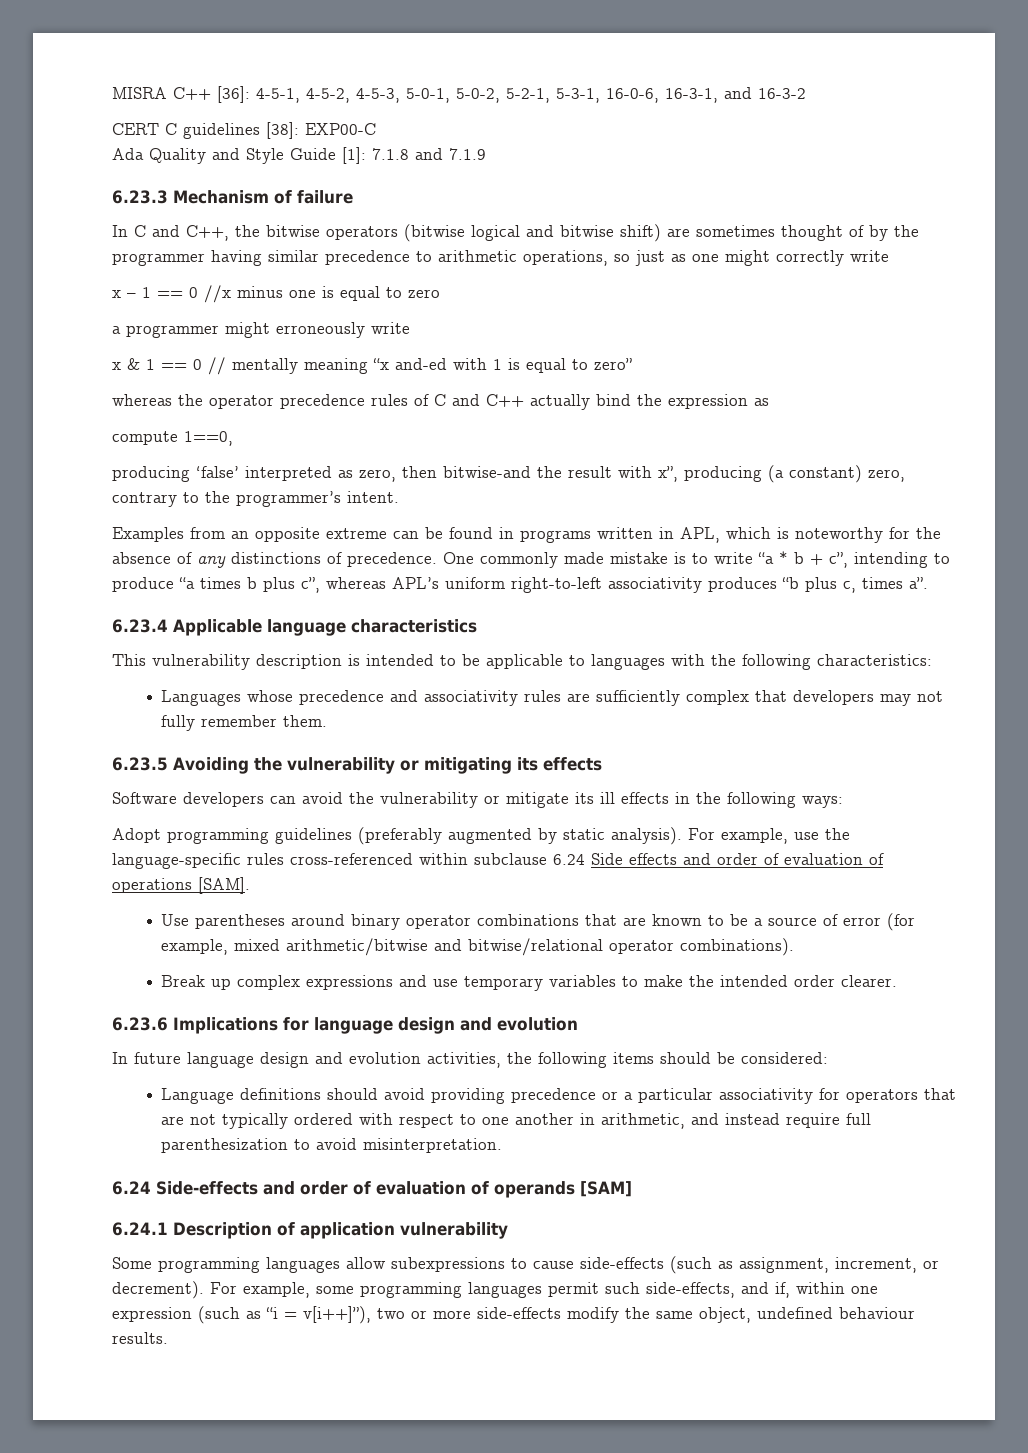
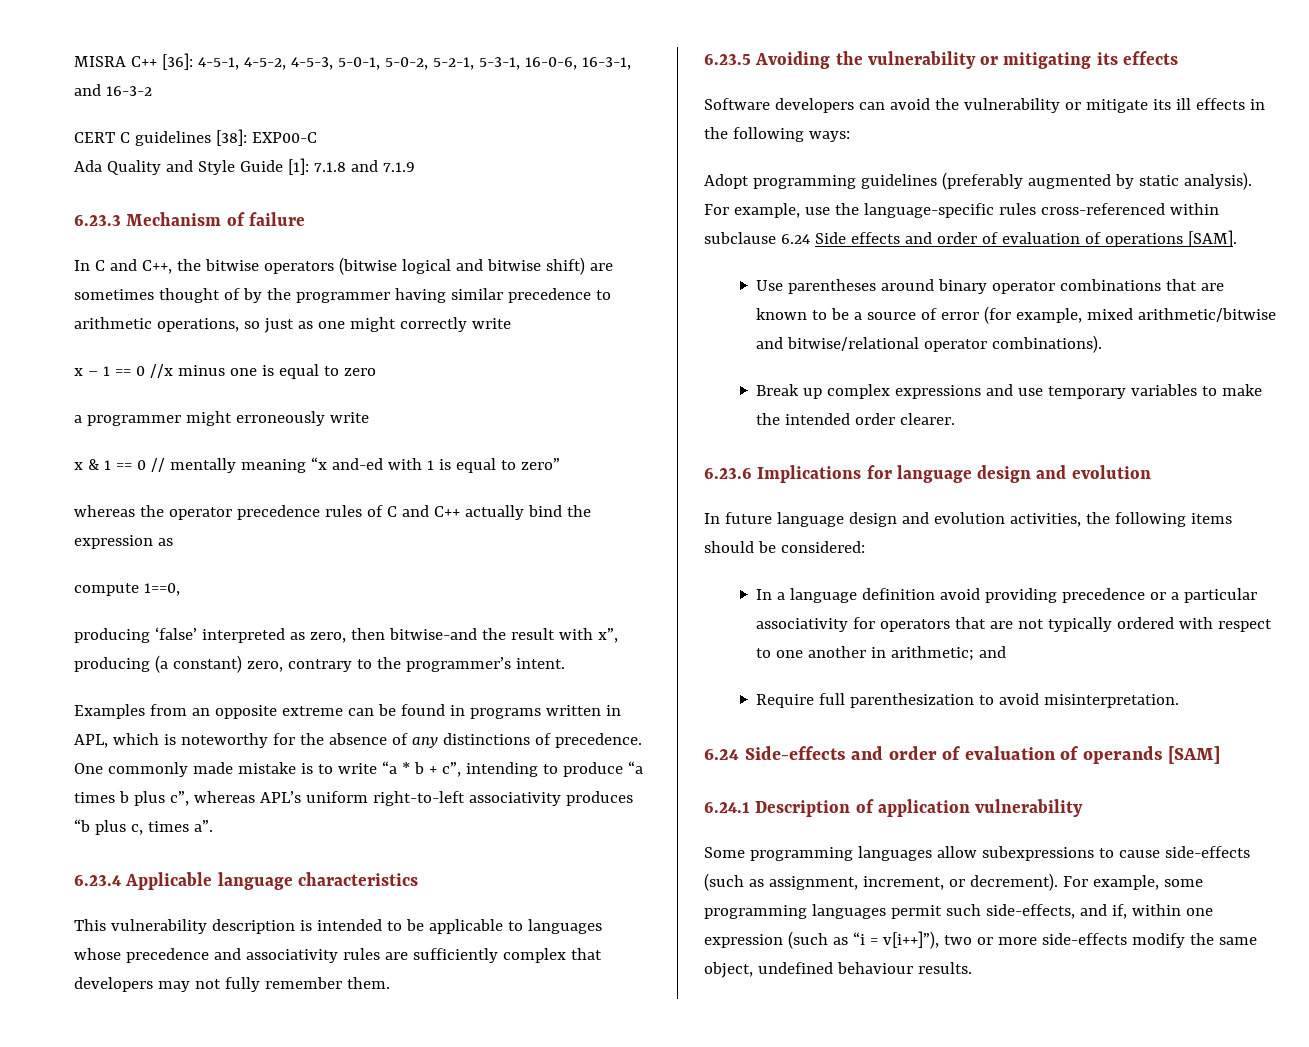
[671,654,932,670] [161,690,242,706] with the following characteristics: // Languages -> (602, 926) none
[161,1088,379,1104] Language definitions should -> [756,588,936,603] In a language definition
[601,1113,841,1129] arithmetic, and instead require -> [891,646,1007,661] [756,694,815,708] arithmetic; and // Require

